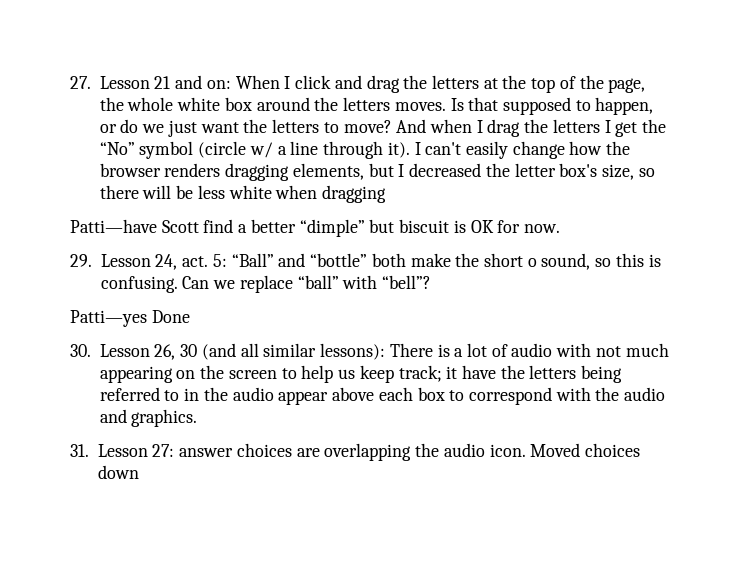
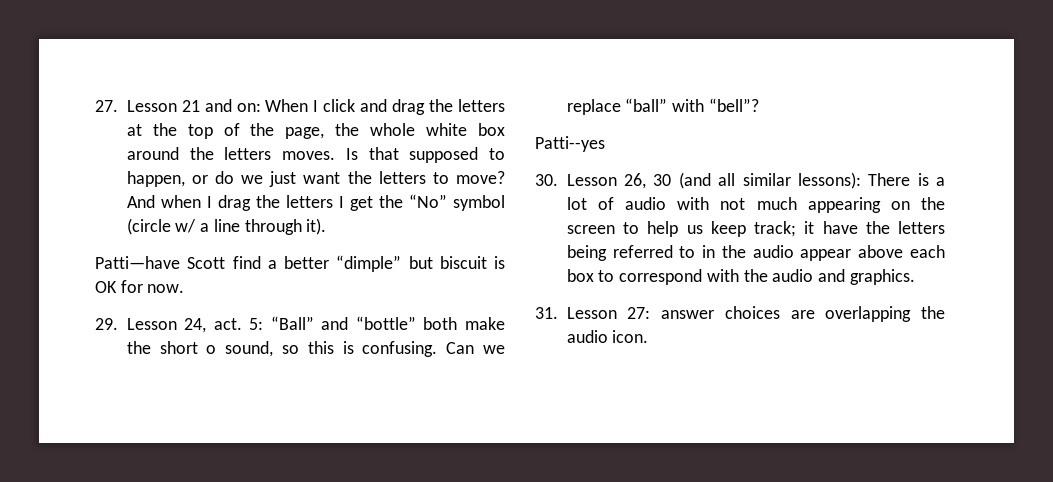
[414,141,631,159] [99,163,655,181] [99,185,387,203] I can't easily change how the browser renders dragging elements, but I decreased the letter box's size, so there will be less white when dragging -> (327, 226) none
[70,310,190,327] Patti—yes Done -> [535,136,605,152] Patti--yes
[530,443,641,457] [97,465,139,479] Moved choices down -> (649, 336) none

